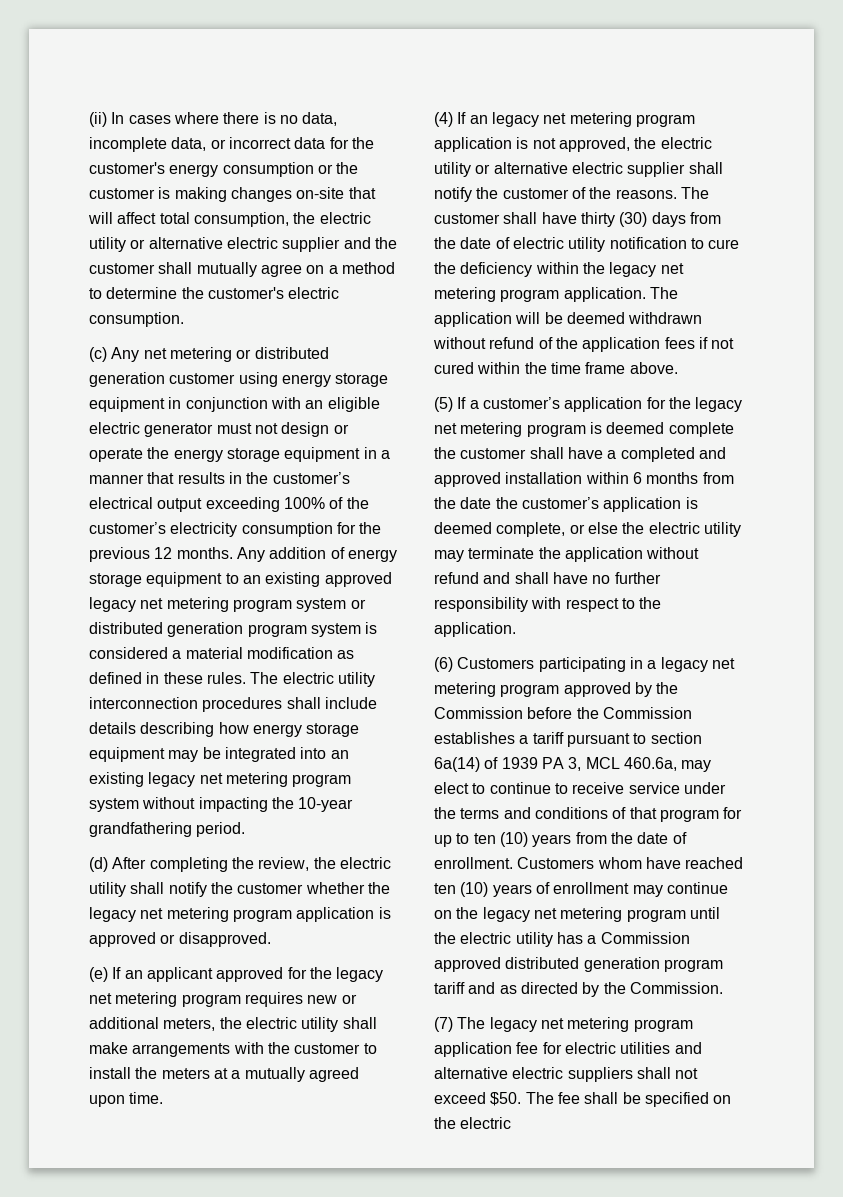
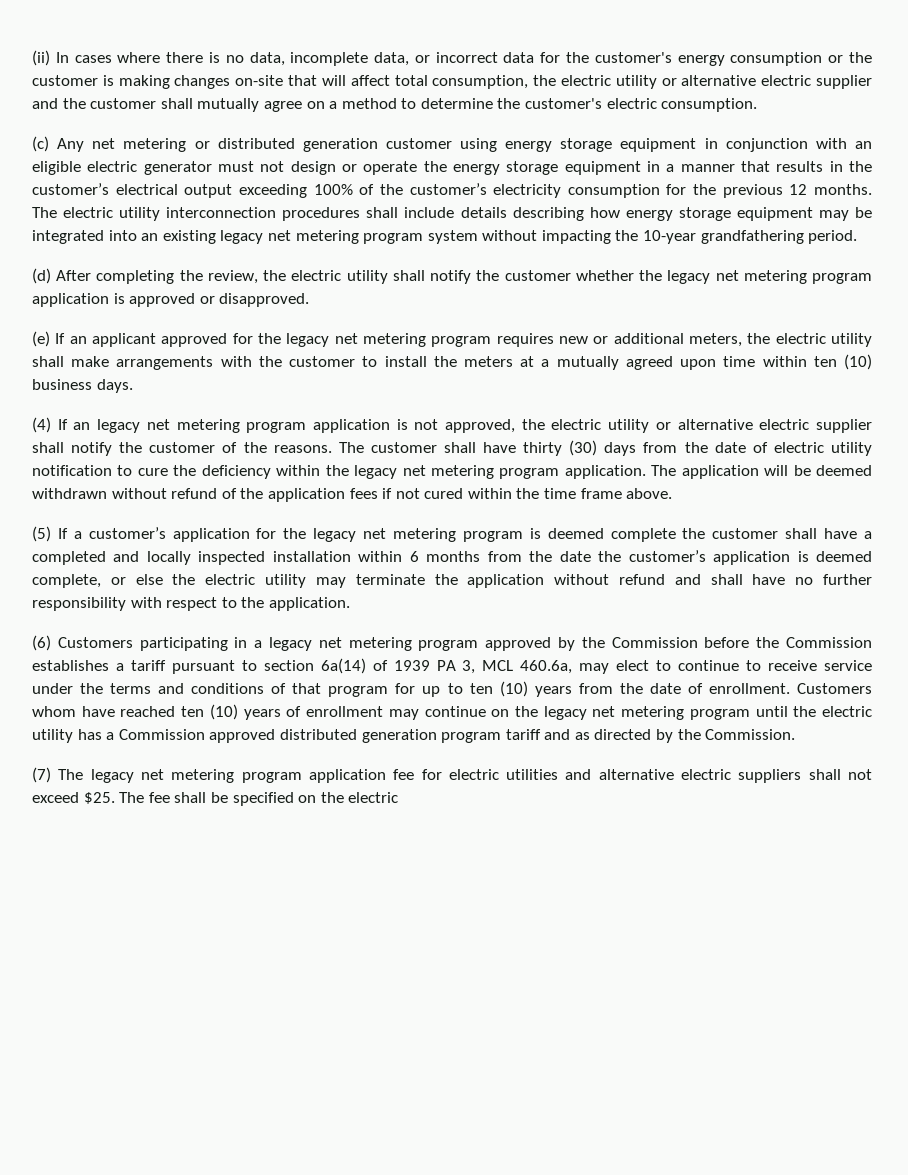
[236,547,397,562] [89,572,392,587] [89,597,366,612] [89,622,378,637] [89,647,355,659] [89,672,246,684] Any addition of energy storage equipment to an existing approved legacy net metering program system or distributed generation program system is considered a material modification as defined in these rules. -> (872, 189) none
[129,1092,164,1104] time. -> [723,354,872,370] [32,379,133,393] time within ten (10) business days.
[434,472,501,487] approved -> [146,551,266,565] locally inspected
[490,1092,522,1106] $50. -> [83,792,115,804] $25.

